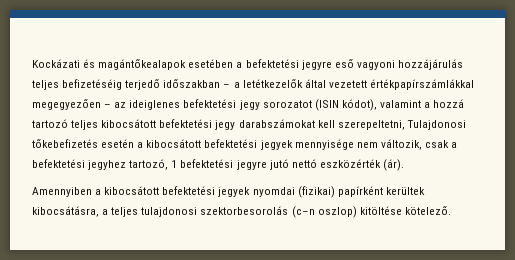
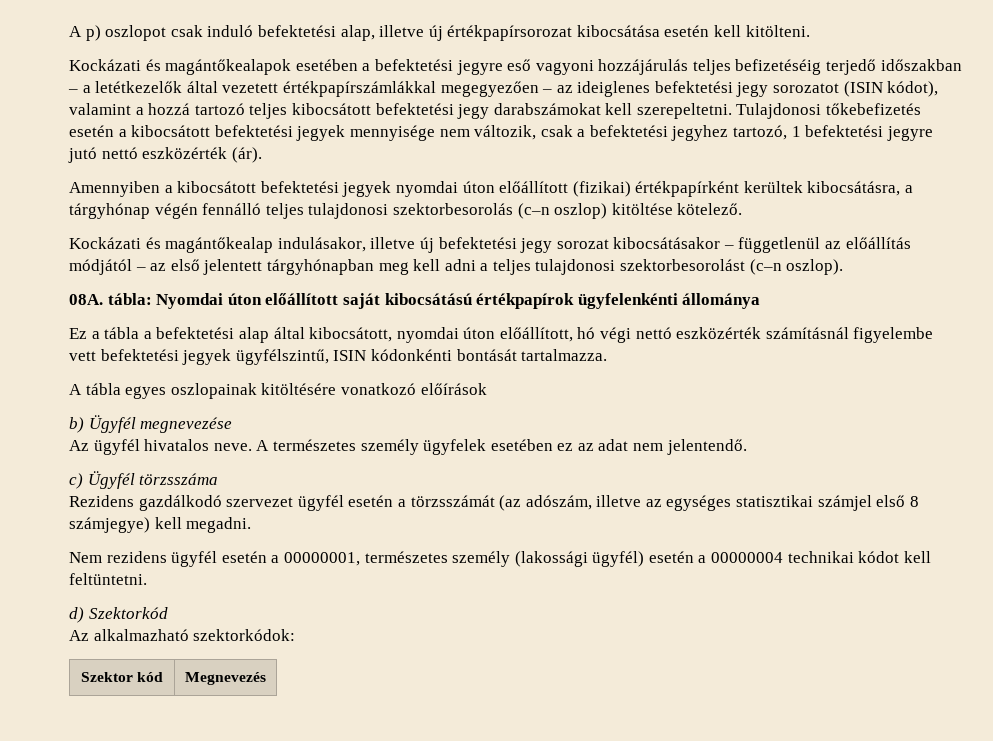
(32, 63) none -> [69,25,810,41] A p) oszlopot csak induló befektetési alap, illetve új értékpapírsorozat kibocsátása esetén kell kitölteni. //
[337,120,405,130] szerepeltetni, -> [636,103,732,119] szerepeltetni.
[297,186,425,198] [32,206,109,217] (fizikai) papírként kerültek kibocsátásra, a -> [462,181,914,197] [69,203,262,219] úton előállított (fizikai) értékpapírként kerültek kibocsátásra, a tárgyhónap végén fennálló
(451, 210) none -> [69,237,911,253] [69,259,844,275] [69,293,761,309] [69,327,934,343] [69,349,608,365] [69,383,487,399] [69,415,233,433] [69,439,747,455] [69,471,219,489] [69,495,919,511] [69,517,252,533] [69,551,931,567] [69,573,147,585] [69,607,168,623] [69,629,296,641] [80,672,164,682] [185,672,266,685] // Kockázati és magántőkealap indulásakor, illetve új befektetési jegy sorozat kibocsátásakor – függetlenül az előállítás módjától – az első jelentett tárgyhónapban meg kell adni a teljes tulajdonosi szektorbesorolást (c–n oszlop). // 08A. tábla: Nyomdai úton előállított saját kibocsátású értékpapírok ügyfelenkénti állománya // Ez a tábla a befektetési alap által kibocsátott, nyomdai úton előállított, hó végi nettó eszközérték számításnál figyelembe vett befektetési jegyek ügyfélszintű, ISIN kódonkénti bontását tartalmazza. // A tábla egyes oszlopainak kitöltésére vonatkozó előírások // b) Ügyfél megnevezése // Az ügyfél hivatalos neve. A természetes személy ügyfelek esetében ez az adat nem jelentendő. // c) Ügyfél törzsszáma // Rezidens gazdálkodó szervezet ügyfél esetén a törzsszámát (az adószám, illetve az egységes statisztikai számjel első 8 számjegye) kell megadni. // Nem rezidens ügyfél esetén a 00000001, természetes személy (lakossági ügyfél) esetén a 00000004 technikai kódot kell feltüntetni. // d) Szektorkód // Az alkalmazható szektorkódok: // Szektor kód | Megnevezés

